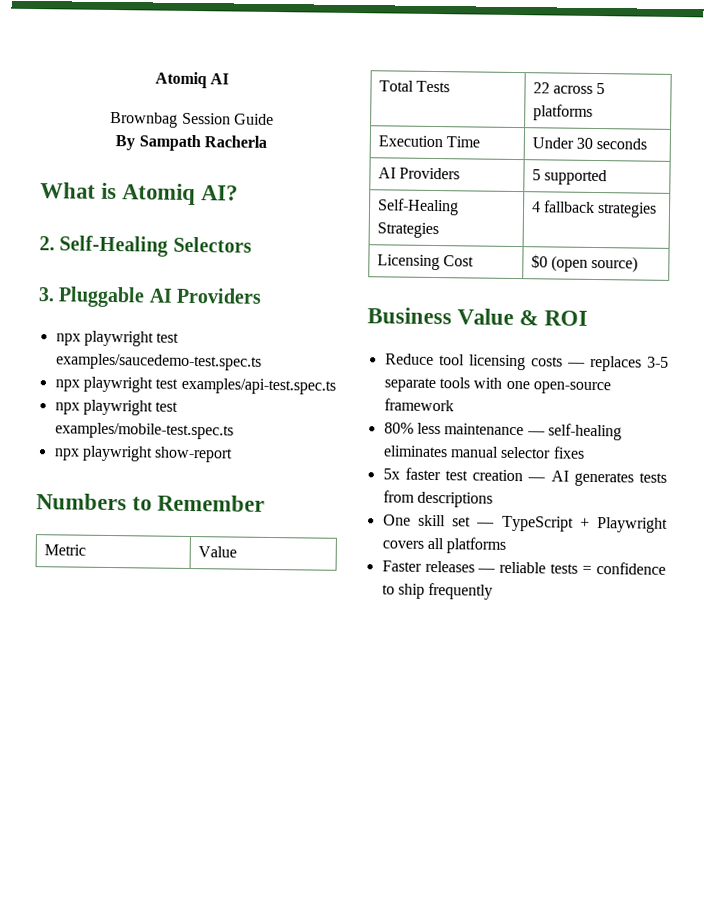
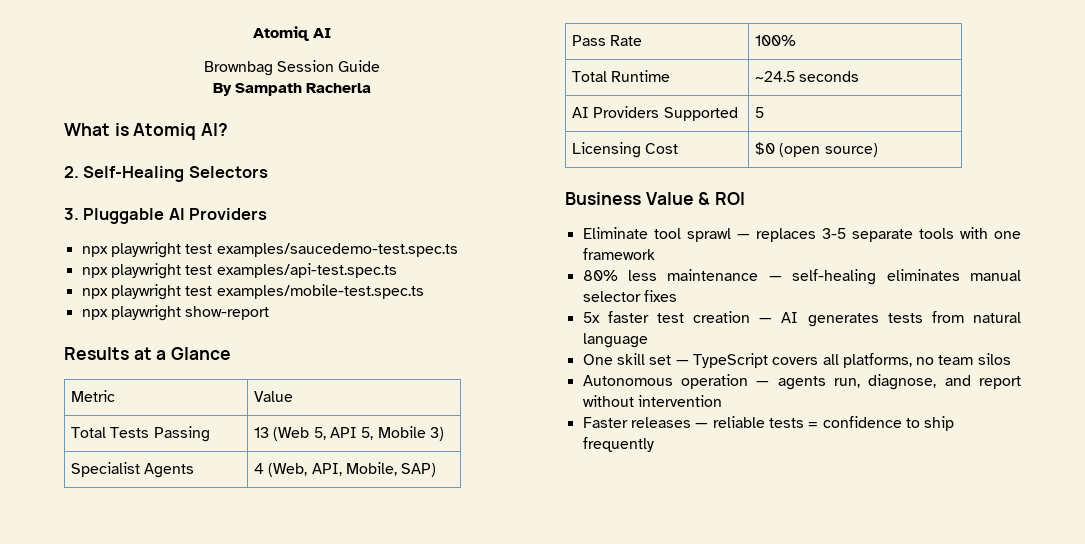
[36,493,266,512] Numbers to Remember -> [64,347,232,360] Results at a Glance
[532,82,606,95] [532,104,593,121] [377,135,481,148] [531,137,594,149] | 22 across 5 platforms // Execution Time | Under 30 -> [153,426,210,442] [254,426,444,441] [71,462,195,478] [254,462,437,477] [572,35,643,46] [755,35,797,46] [572,70,671,82] [755,71,796,82] Passing | 13 (Web 5, API 5, Mobile 3) // Specialist Agents | 4 (Web, API, Mobile, SAP) // Pass Rate | 100% // Total Runtime | ~24.5
[531,169,608,186] [376,198,459,216] [376,222,439,239] [530,200,658,218] | 5 supported // Self-Healing Strategies | 4 fallback strategies -> [663,107,738,121] [755,107,765,118] Supported | 5
[384,353,563,371] Reduce tool licensing costs -> [582,227,731,242] Eliminate tool sprawl
[532,381,611,395] open-source -> (1021, 235) none
[416,491,493,508] descriptions -> [973,312,1021,323] [582,333,648,348] natural language
[579,517,668,533] [381,537,507,554] + Playwright covers all platforms -> [772,353,1011,368] [582,374,1021,390] [582,395,722,407] covers all platforms, no team silos // Autonomous operation — agents run, diagnose, and report without intervention

